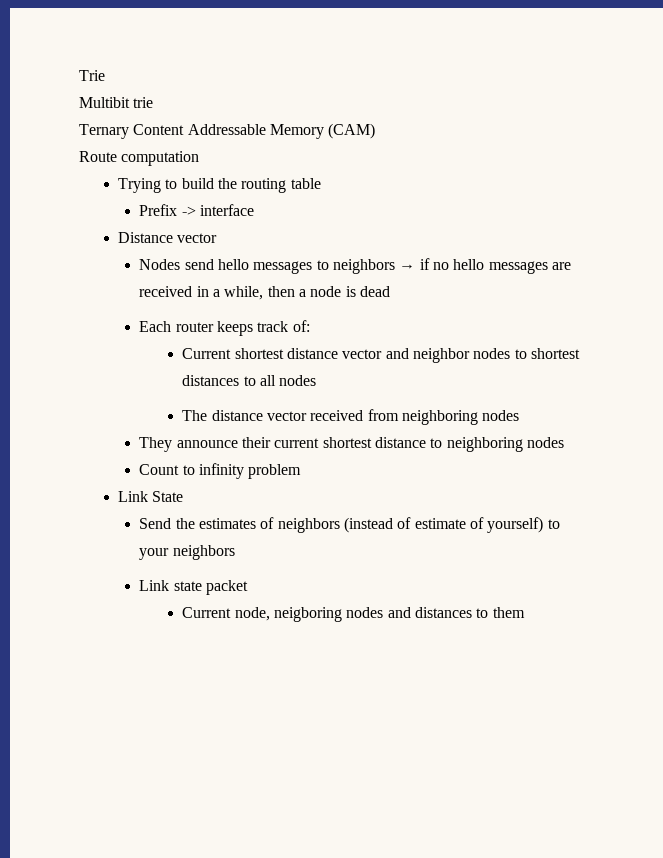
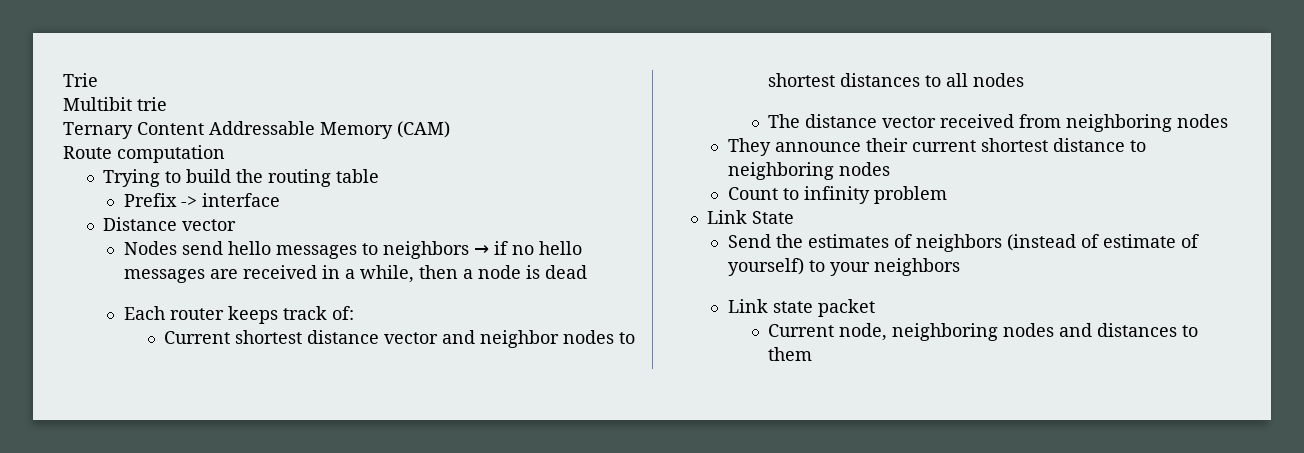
[273,607,342,622] neigboring -> [892,323,999,341] neighboring

